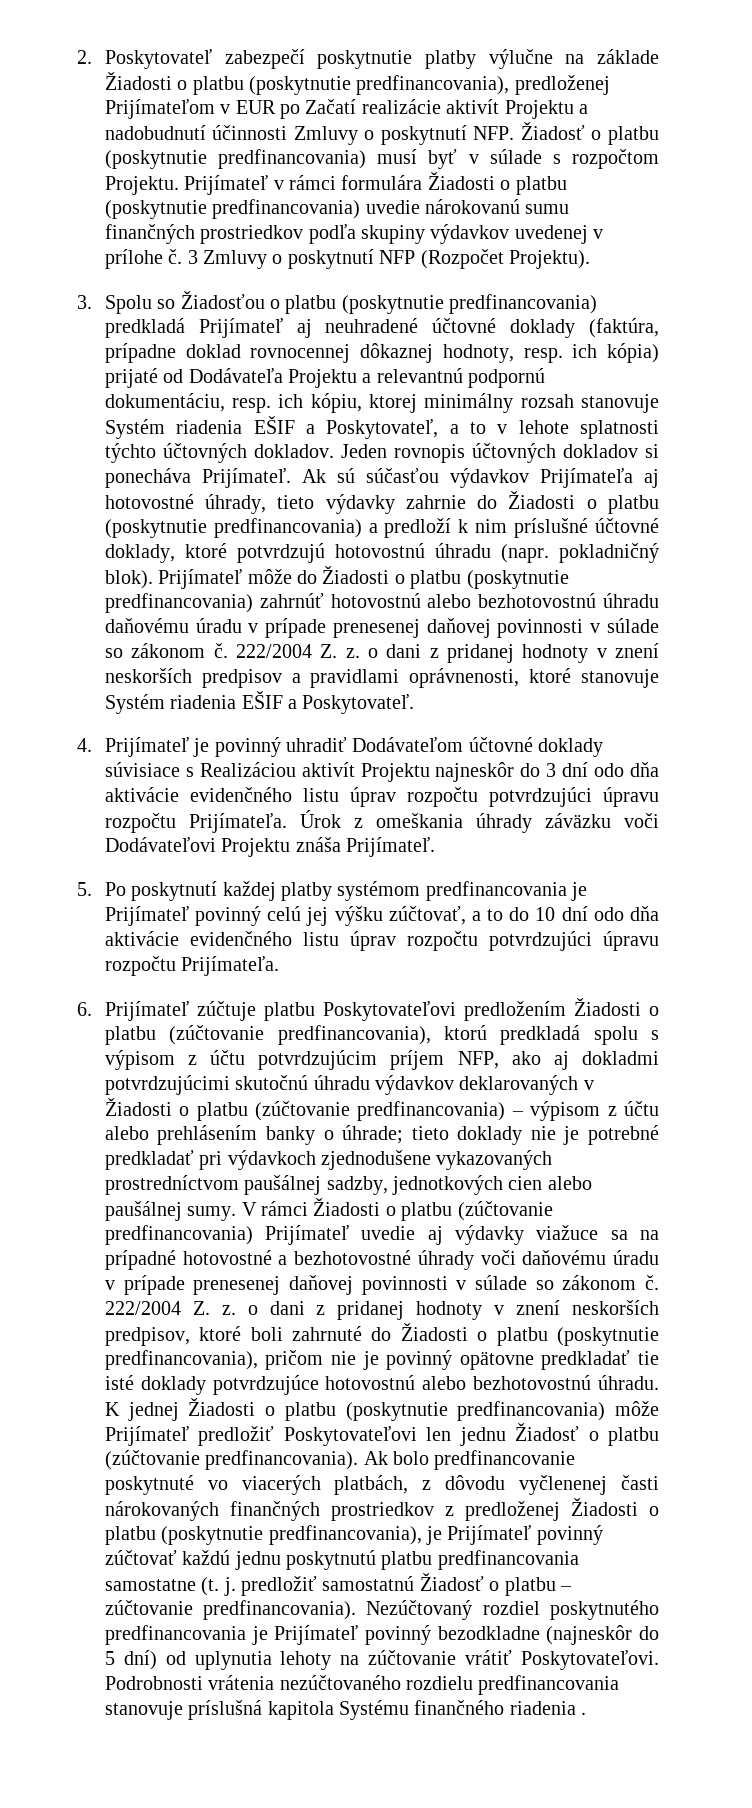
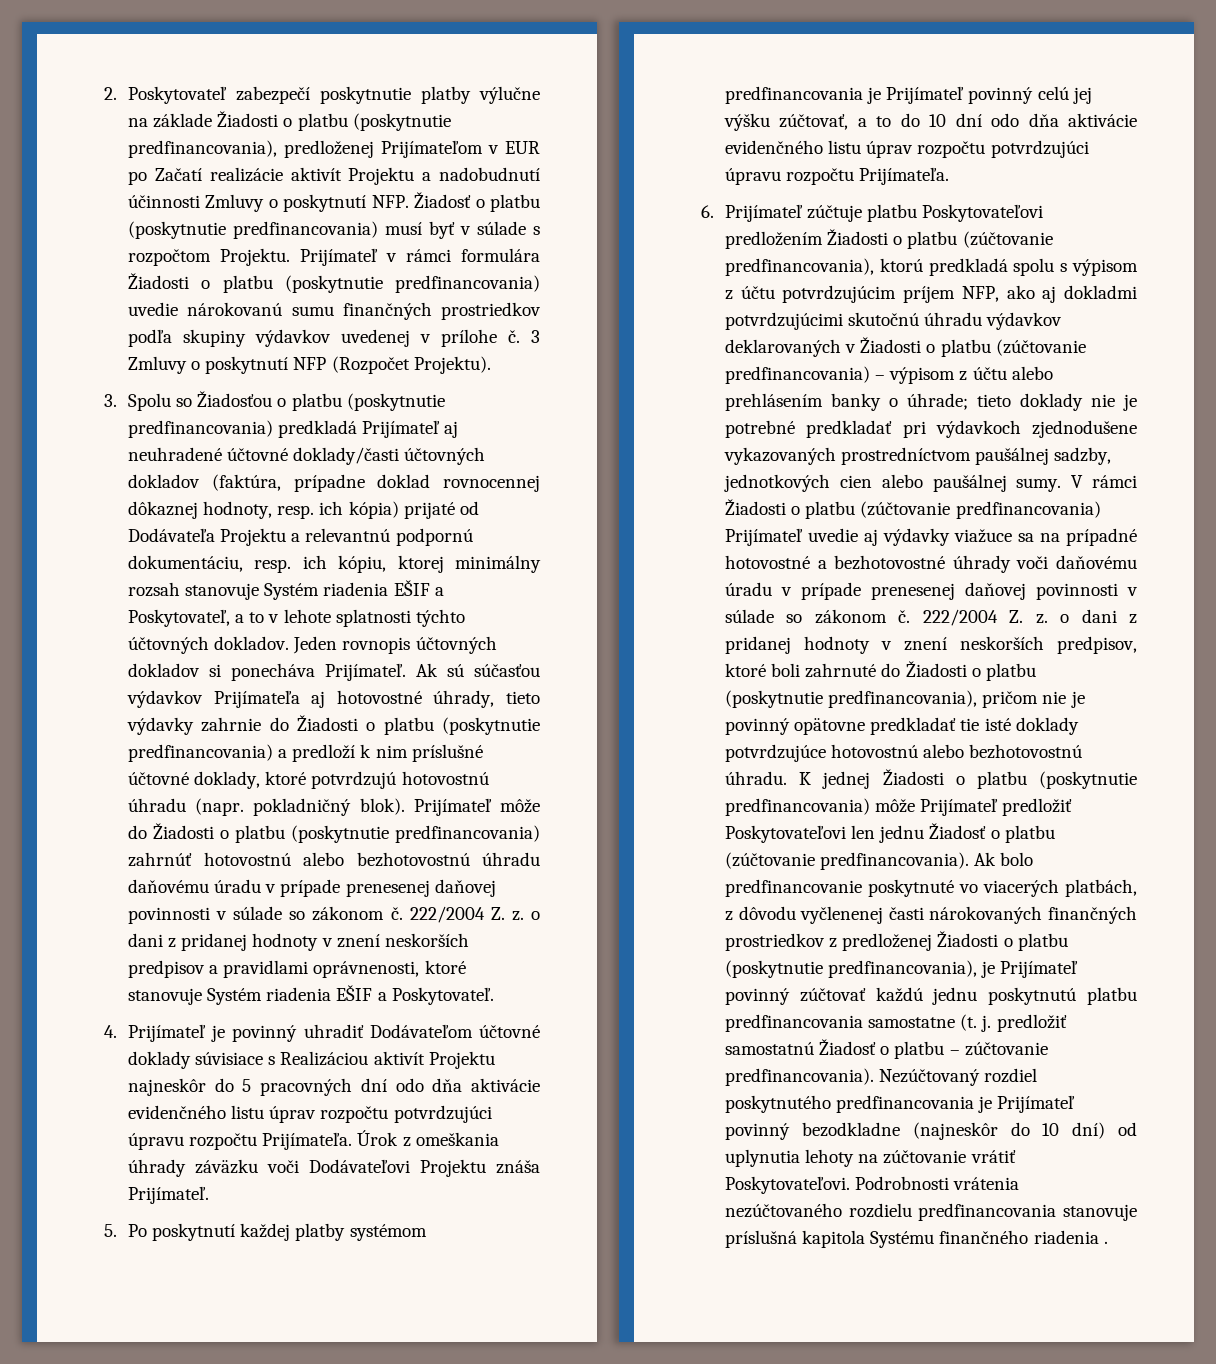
[510,319,576,338] doklady -> [293,447,486,465] [128,474,201,488] doklady/časti účtovných dokladov
[546,763,557,777] 3 -> [242,1078,353,1096] 5 pracovných
[104,1651,115,1665] 5 -> [1042,1123,1060,1136] 10

